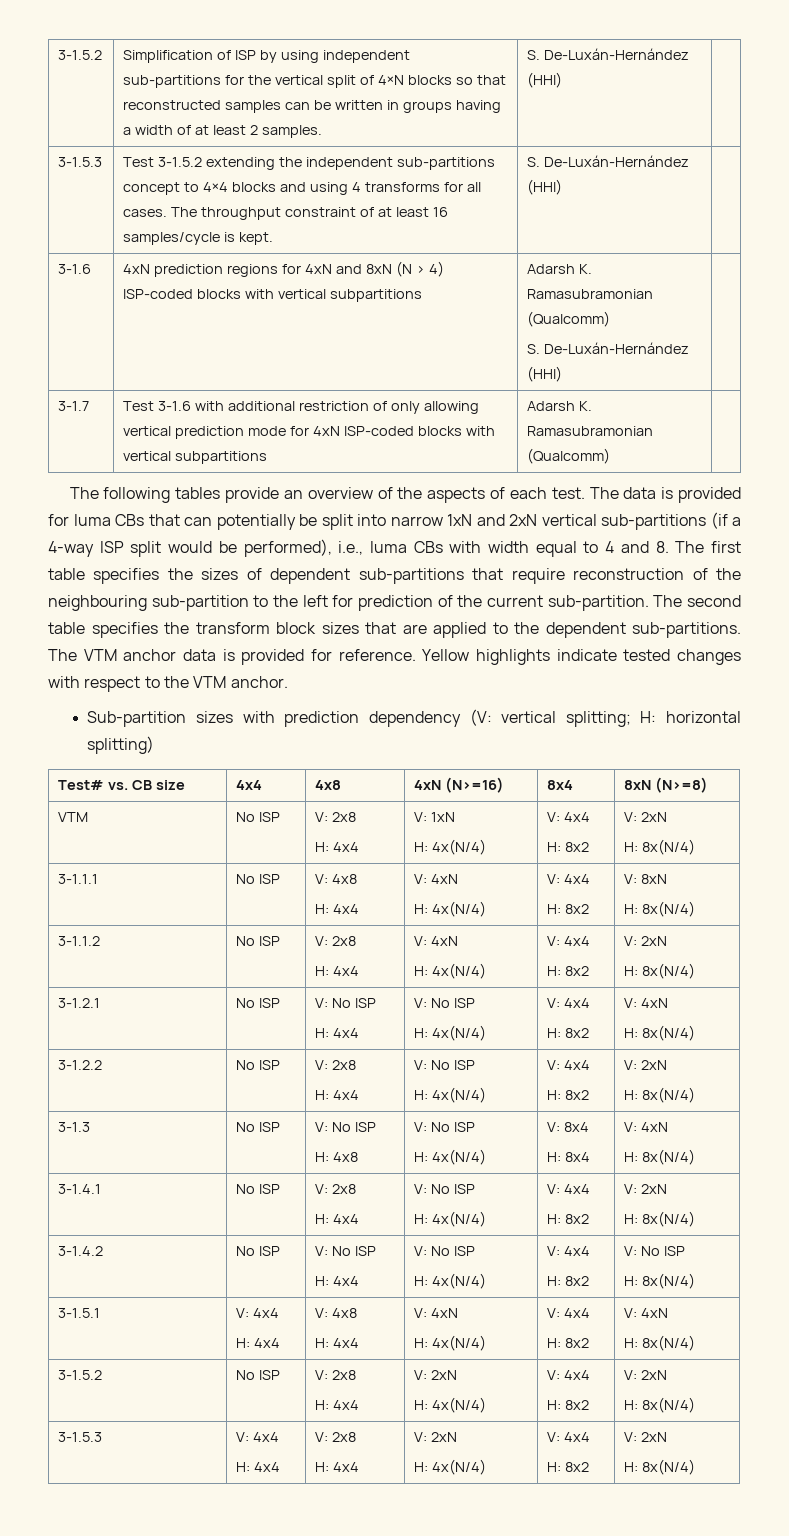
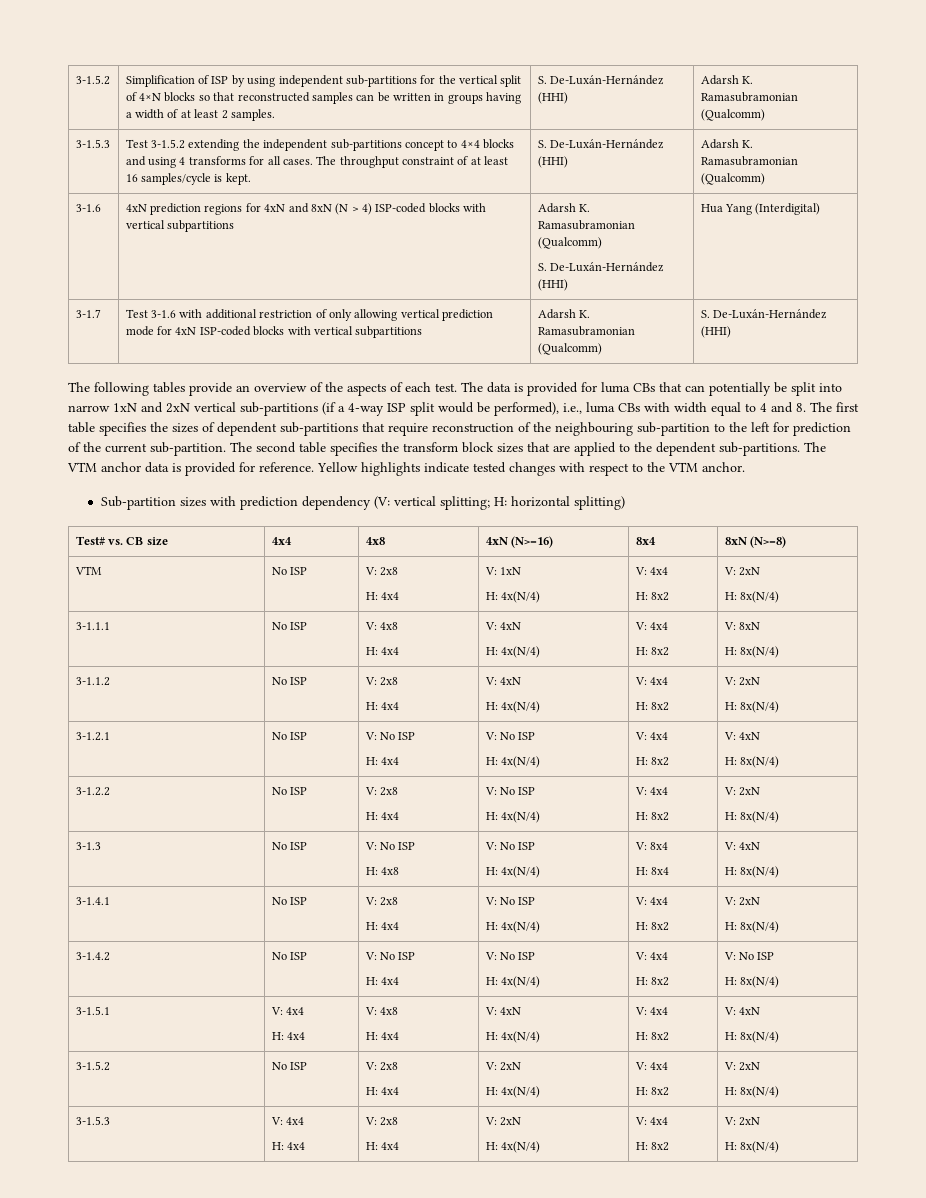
(563, 80) none -> [700,75,754,85] [700,92,798,102] [700,109,765,121] Adarsh K. Ramasubramonian (Qualcomm)
(563, 187) none -> [700,139,754,149] [700,156,798,166] [700,173,765,185] Adarsh K. Ramasubramonian (Qualcomm)
(563, 374) none -> [700,203,821,215] Hua Yang (Interdigital)
(611, 456) none -> [700,309,828,319] [700,326,731,338] S. De-Luxán-Hernández (HHI)

